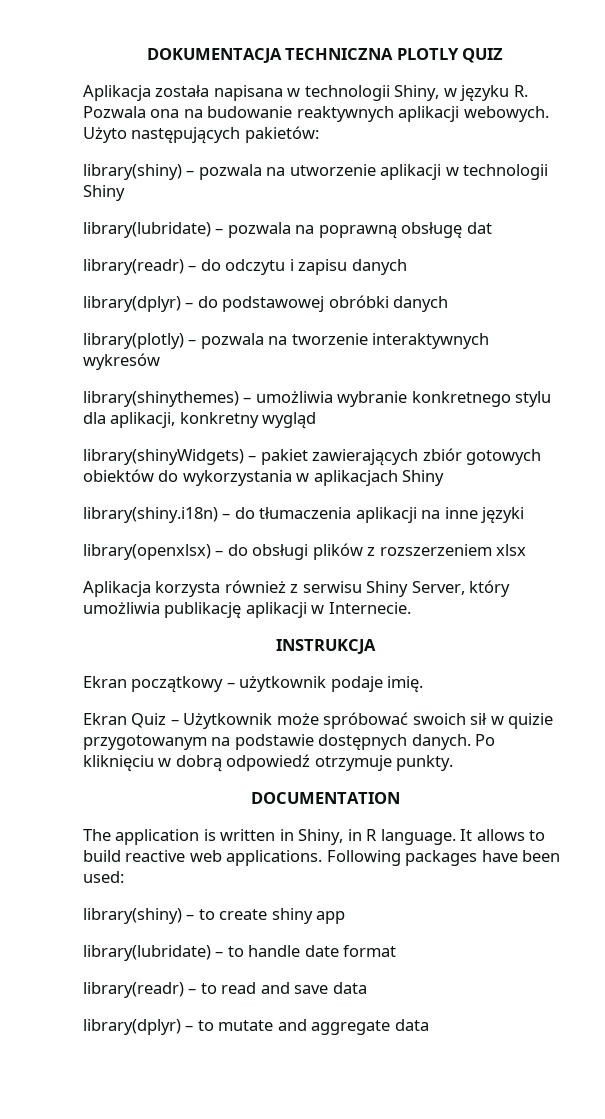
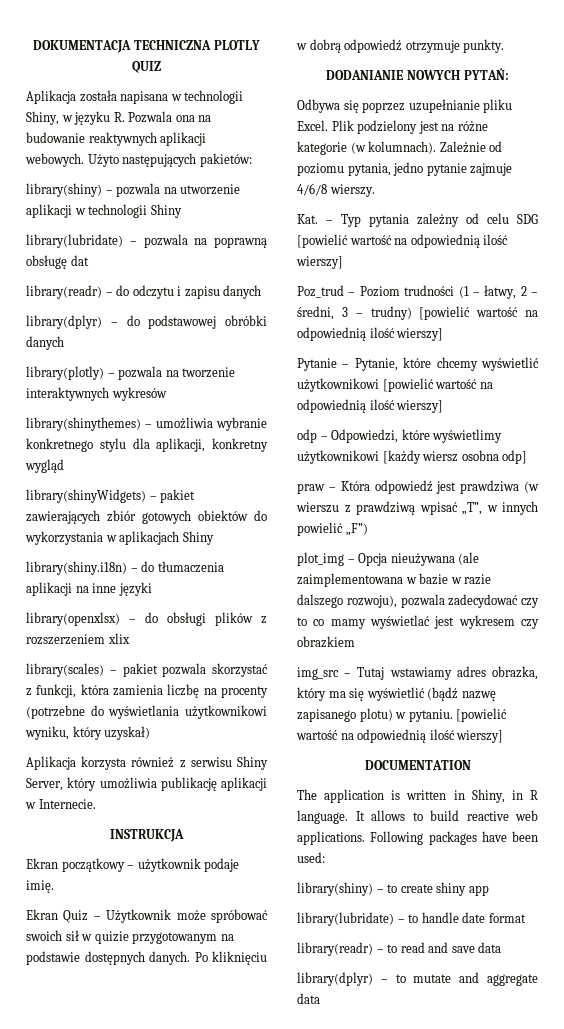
[496,544,527,556] xlsx -> [107,633,130,644] [26,663,268,677] [26,684,268,698] [26,705,267,719] [25,726,151,740] xlix // library(scales) – pakiet pozwala skorzystać z funkcji, która zamienia liczbę na procenty (potrzebne do wyświetlania użytkownikowi wyniku, który uzyskał)
(454, 763) none -> [326,68,509,80] [297,99,513,113] [297,120,488,134] [297,141,503,155] [297,162,513,176] [297,183,375,197] [297,213,538,227] [297,234,509,248] [296,256,343,269] [297,285,538,299] [297,306,538,320] [297,327,444,341] [297,357,539,371] [297,378,493,392] [297,399,444,413] [297,429,503,443] [297,450,528,464] [297,480,539,494] [296,501,538,515] [297,522,368,536] [297,552,480,566] [297,573,492,587] [297,594,539,608] [297,615,539,629] [297,636,355,648] [297,666,538,680] [297,687,496,701] [297,708,508,722] [296,729,504,743] // DODANIANIE NOWYCH PYTAŃ: // Odbywa się poprzez uzupełnianie pliku Excel. Plik podzielony jest na różne kategorie (w kolumnach). Zależnie od poziomu pytania, jedno pytanie zajmuje 4/6/8 wierszy. // Kat. – Typ pytania zależny od celu SDG [powielić wartość na odpowiednią ilość wierszy] // Poz_trud – Poziom trudności (1 – łatwy, 2 – średni, 3 – trudny) [powielić wartość na odpowiednią ilość wierszy] // Pytanie – Pytanie, które chcemy wyświetlić użytkownikowi [powielić wartość na odpowiednią ilość wierszy] // odp – Odpowiedzi, które wyświetlimy użytkownikowi [każdy wiersz osobna odp] // praw – Która odpowiedź jest prawdziwa (w wierszu z prawdziwą wpisać „T”, w innych powielić „F”) // plot_img – Opcja nieużywana (ale zaimplementowana w bazie w razie dalszego rozwoju), pozwala zadecydować czy to co mamy wyświetlać jest wykresem czy obrazkiem // img_src – Tutaj wstawiamy adres obrazka, który ma się wyświetlić (bądź nazwę zapisanego plotu) w pytaniu. [powielić wartość na odpowiednią ilość wierszy]

